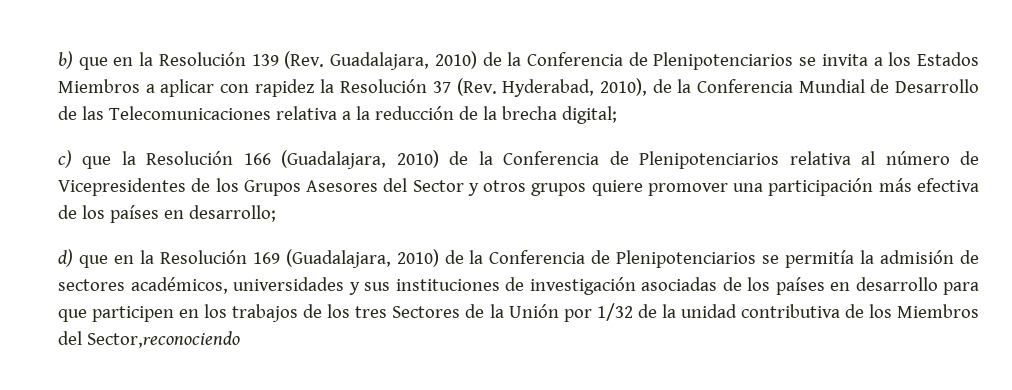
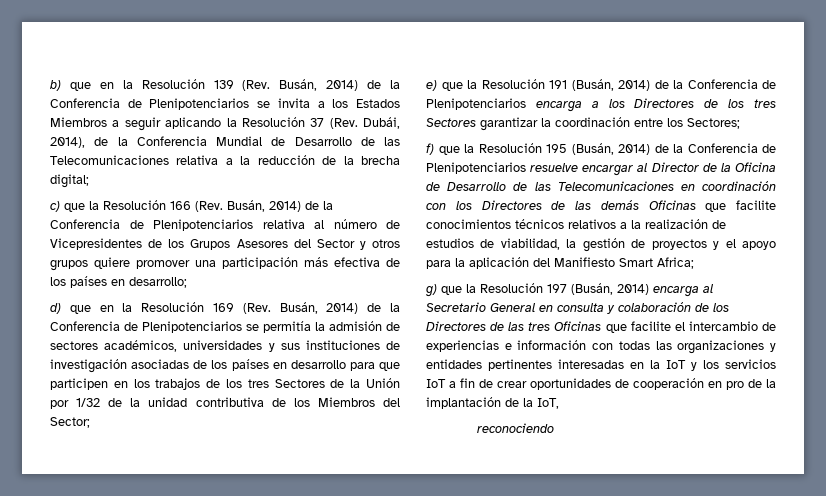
[330,51,477,70] Guadalajara, 2010) -> [279,79,359,91] Busán, 2014)
[160,79,315,97] aplicar con rapidez -> [124,117,222,131] seguir aplicando
[502,78,647,97] Hyderabad, 2010), -> [363,117,400,129] [50,137,85,148] Dubái, 2014),
[281,150,439,169] (Guadalajara, 2010) -> [195,200,301,212] (Rev. Busán, 2014)
[285,249,439,268] (Guadalajara, 2010) -> [242,302,359,314] (Rev. Busán, 2014)
[86,331,240,348] Sector,reconociendo -> [50,417,90,428] [426,79,776,91] [426,98,776,112] [426,117,740,131] [426,143,776,155] [426,162,776,176] [426,181,776,191] [426,200,776,212] [426,219,726,229] [426,238,777,252] [426,257,694,269] [425,283,714,297] [426,302,729,314] [426,321,776,333] [426,340,776,354] [426,359,776,371] [426,378,776,390] [426,397,559,409] [476,423,554,433] Sector; // e) que la Resolución 191 (Busán, 2014) de la Conferencia de Plenipotenciarios encarga a los Directores de los tres Sectores garantizar la coordinación entre los Sectores; // f) que la Resolución 195 (Busán, 2014) de la Conferencia de Plenipotenciarios resuelve encargar al Director de la Oficina de Desarrollo de las Telecomunicaciones en coordinación con los Directores de las demás Oficinas que facilite conocimientos técnicos relativos a la realización de estudios de viabilidad, la gestión de proyectos y el apoyo para la aplicación del Manifiesto Smart Africa; // g) que la Resolución 197 (Busán, 2014) encarga al Secretario General en consulta y colaboración de los Directores de las tres Oficinas que facilite el intercambio de experiencias e información con todas las organizaciones y entidades pertinentes interesadas en la IoT y los servicios IoT a fin de crear oportunidades de cooperación en pro de la implantación de la IoT, // reconociendo

